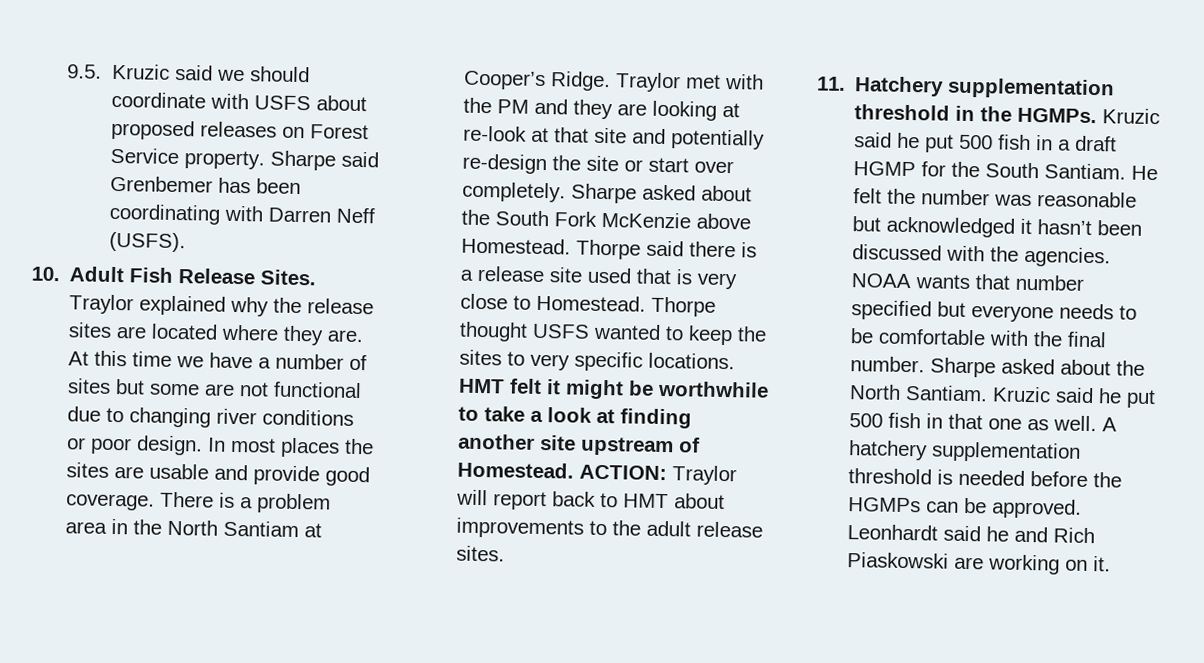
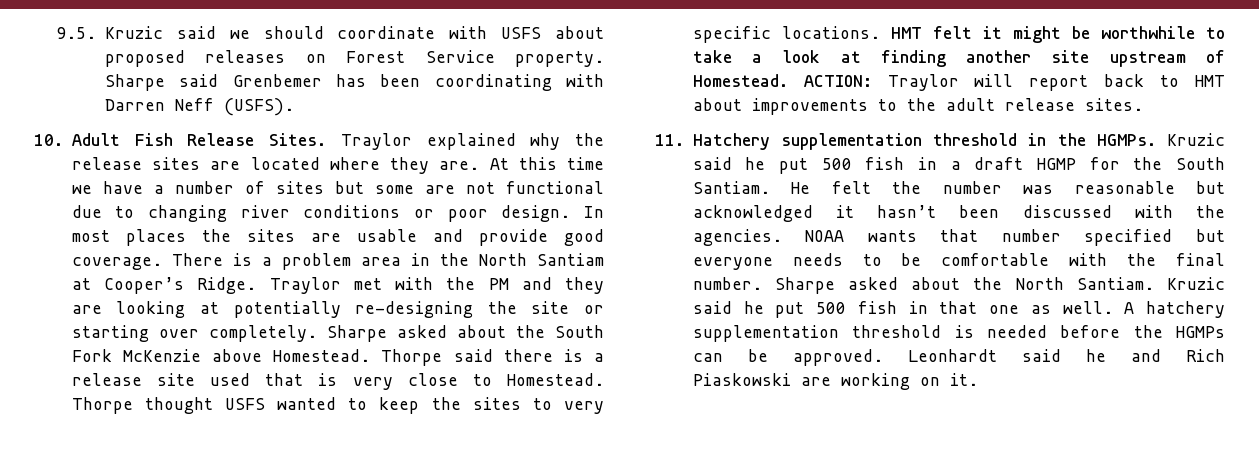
[463,125,766,150] [462,153,548,175] re-look at that site and potentially re-design -> [233,301,474,318] potentially re-designing
[648,157,690,173] start -> [71,325,149,342] starting

